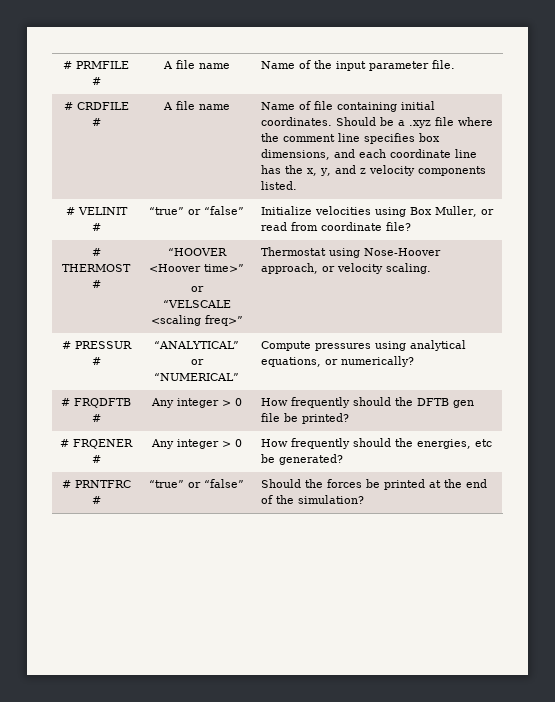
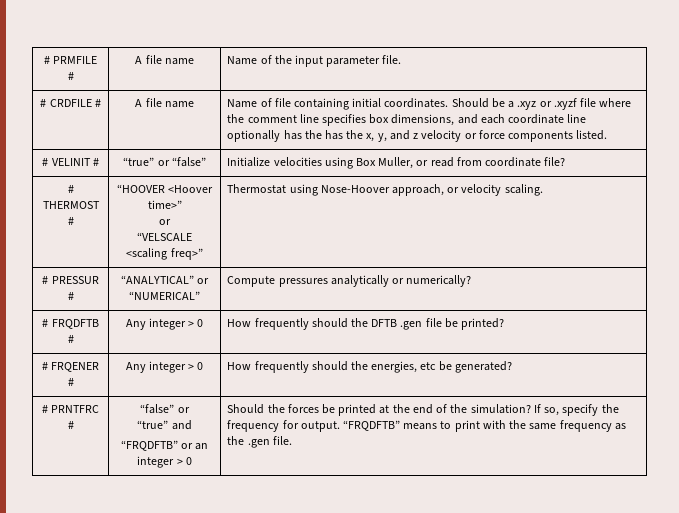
(431, 124) none -> [539,98,577,110] or .xyzf
(477, 153) none -> [227,130,322,142] optionally has the
(415, 170) none -> [464,130,505,139] or force
[374,340,466,351] [260,357,321,367] using analytical equations, -> [330,275,389,287] analytically
[452,400,474,408] gen -> [400,321,423,330] .gen
[149,479,245,488] “true” or “false” -> [140,404,190,414] [137,420,192,430] [120,440,209,451] [137,456,192,468] “false” or // “true” and // “FRQDFTB” or an integer > 0
(364, 499) none -> [533,404,619,416] [227,420,626,432] [227,436,292,448] If so, specify the frequency for output. “FRQDFTB” means to print with the same frequency as the .gen file.

